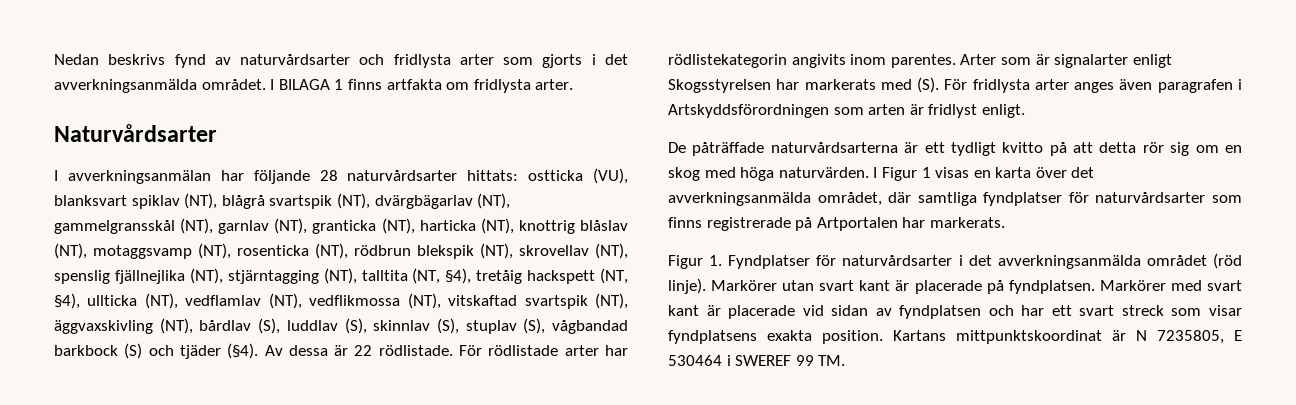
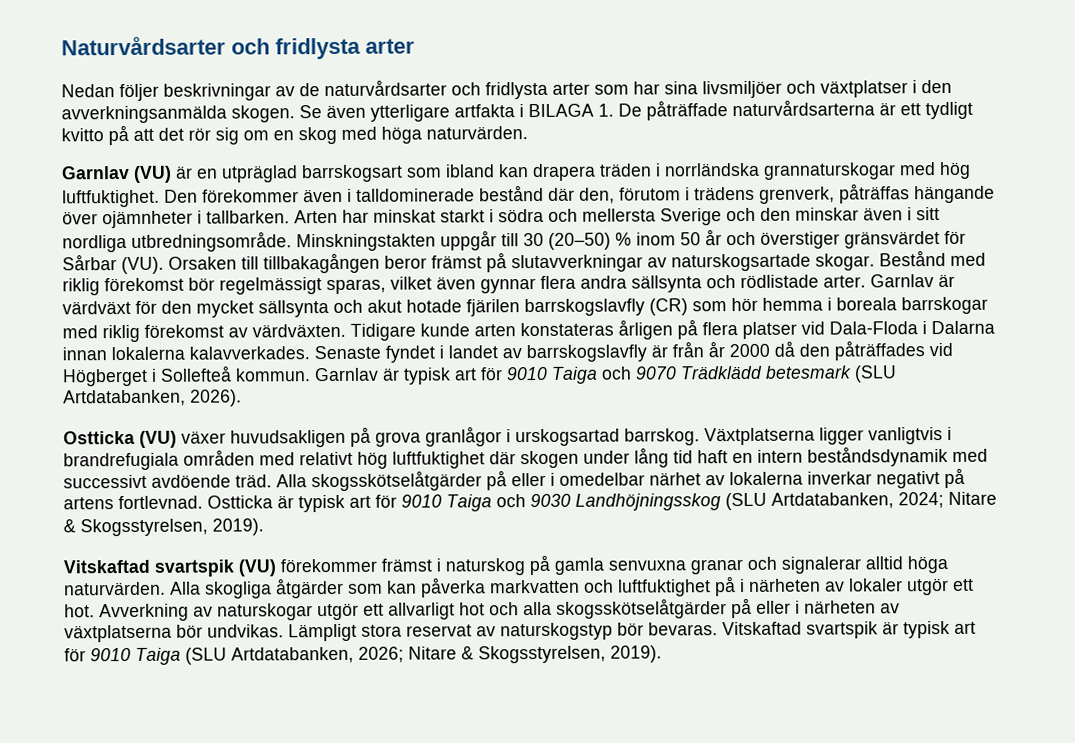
[54,54,231,68] Nedan beskrivs fynd av -> [61,36,415,60] [61,83,320,102] Naturvårdsarter och fridlysta arter // Nedan följer beskrivningar av de
[542,54,628,68] [54,79,574,93] [54,124,217,142] [54,168,628,184] [54,193,511,209] [54,218,628,234] [54,243,628,259] [54,268,628,284] [54,293,628,309] [54,318,628,334] [54,343,628,359] [668,54,1172,68] [668,77,1242,93] [668,104,1025,118] gjorts i det avverkningsanmälda området. I BILAGA 1 finns artfakta om fridlysta arter. // Naturvårdsarter // I avverkningsanmälan har följande 28 naturvårdsarter hittats: ostticka (VU), blanksvart spiklav (NT), blågrå svartspik (NT), dvärgbägarlav (NT), gammelgransskål (NT), garnlav (NT), granticka (NT), harticka (NT), knottrig blåslav (NT), motaggsvamp (NT), rosenticka (NT), rödbrun blekspik (NT), skrovellav (NT), spenslig fjällnejlika (NT), stjärntagging (NT), talltita (NT, §4), tretåig hackspett (NT, §4), ullticka (NT), vedflamlav (NT), vedflikmossa (NT), vitskaftad svartspik (NT), äggvaxskivling (NT), bårdlav (S), luddlav (S), skinnlav (S), stuplav (S), vågbandad barkbock (S) och tjäder (§4). Av dessa är 22 rödlistade. För rödlistade arter har rödlistekategorin angivits inom parentes. Arter som är signalarter enligt Skogsstyrelsen har markerats med (S). För fridlysta arter anges även paragrafen i Artskyddsförordningen som arten är fridlyst enligt. // -> [633,79,952,99] [61,103,614,124] har sina livsmiljöer och växtplatser i den avverkningsanmälda skogen. Se även ytterligare artfakta i BILAGA 1.
[1099,142,1137,153] detta -> [158,127,184,141] det
[873,167,1095,181] [668,192,1242,206] [668,217,1005,231] [668,253,1242,269] [668,278,1242,294] [668,305,1242,319] [668,330,1242,344] [668,355,846,366] I Figur 1 visas en karta över det avverkningsanmälda området, där samtliga fyndplatser för naturvårdsarter som finns registrerade på Artportalen har markerats. // Figur 1. Fyndplatser för naturvårdsarter i det avverkningsanmälda området (röd linje). Markörer utan svart kant är placerade på fyndplatsen. Markörer med svart kant är placerade vid sidan av fyndplatsen och har ett svart streck som visar fyndplatsens exakta position. Kartans mittpunktskoordinat är N 7235805, E 530464 i SWEREF 99 TM. -> [61,161,971,183] [62,183,995,208] [62,207,940,229] [62,229,966,253] [62,250,986,275] [62,273,955,296] [62,296,988,318] [62,319,995,343] [62,340,953,363] [62,365,897,387] [63,389,242,407] [63,426,952,448] [63,445,988,471] [63,467,965,492] [63,491,997,513] [63,518,264,537] [63,554,948,577] [64,576,974,599] [64,597,900,622] [64,620,976,643] [64,645,662,665] // Garnlav (VU) är en utpräglad barrskogsart som ibland kan drapera träden i norrländska grannaturskogar med hög luftfuktighet. Den förekommer även i talldominerade bestånd där den, förutom i trädens grenverk, påträffas hängande över ojämnheter i tallbarken. Arten har minskat starkt i södra och mellersta Sverige och den minskar även i sitt nordliga utbredningsområde. Minskningstakten uppgår till 30 (20–50) % inom 50 år och överstiger gränsvärdet för Sårbar (VU). Orsaken till tillbakagången beror främst på slutavverkningar av naturskogsartade skogar. Bestånd med riklig förekomst bör regelmässigt sparas, vilket även gynnar flera andra sällsynta och rödlistade arter. Garnlav är värdväxt för den mycket sällsynta och akut hotade fjärilen barrskogslavfly (CR) som hör hemma i boreala barrskogar med riklig förekomst av värdväxten. Tidigare kunde arten konstateras årligen på flera platser vid Dala-Floda i Dalarna innan lokalerna kalavverkades. Senaste fyndet i landet av barrskogslavfly är från år 2000 då den påträffades vid Högberget i Sollefteå kommun. Garnlav är typisk art för 9010 Taiga och 9070 Trädklädd betesmark (SLU Artdatabanken, 2026). // Ostticka (VU) växer huvudsakligen på grova granlågor i urskogsartad barrskog. Växtplatserna ligger vanligtvis i brandrefugiala områden med relativt hög luftfuktighet där skogen under lång tid haft en intern beståndsdynamik med successivt avdöende träd. Alla skogsskötselåtgärder på eller i omedelbar närhet av lokalerna inverkar negativt på artens fortlevnad. Ostticka är typisk art för 9010 Taiga och 9030 Landhöjningsskog (SLU Artdatabanken, 2024; Nitare & Skogsstyrelsen, 2019). // Vitskaftad svartspik (VU) förekommer främst i naturskog på gamla senvuxna granar och signalerar alltid höga naturvärden. Alla skogliga åtgärder som kan påverka markvatten och luftfuktighet på i närheten av lokaler utgör ett hot. Avverkning av naturskogar utgör ett allvarligt hot och alla skogsskötselåtgärder på eller i närheten av växtplatserna bör undvikas. Lämpligt stora reservat av naturskogstyp bör bevaras. Vitskaftad svartspik är typisk art för 9010 Taiga (SLU Artdatabanken, 2026; Nitare & Skogsstyrelsen, 2019).

